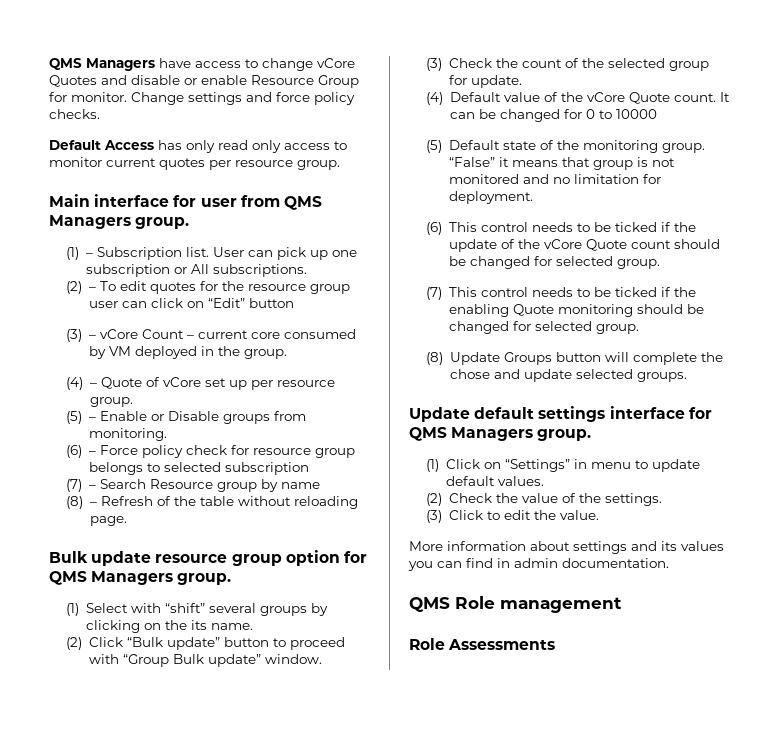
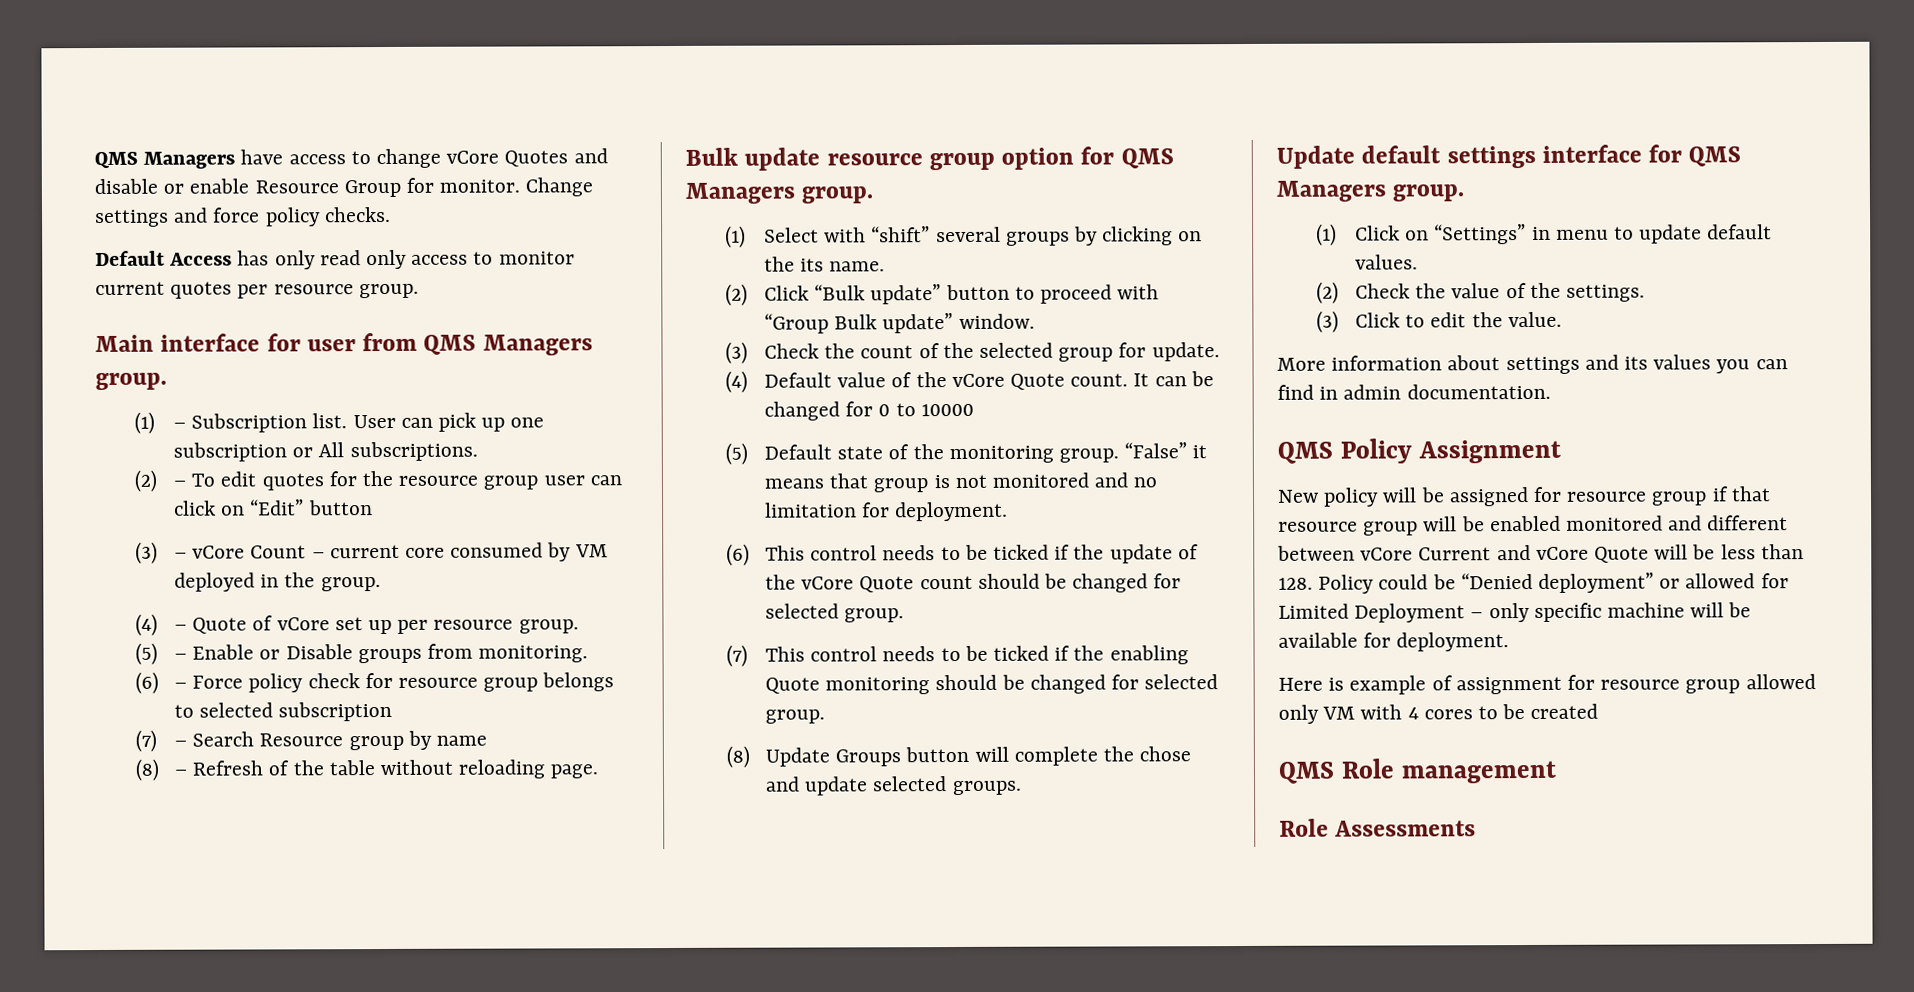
(669, 563) none -> [1277,438,1561,464] [1277,486,1771,507] [1278,515,1789,536] [1277,544,1804,563] [1278,572,1789,594] [1278,602,1752,623] [1278,632,1510,652] [1278,674,1816,695] [1278,703,1599,724] // QMS Policy Assignment // New policy will be assigned for resource group if that resource group will be enabled monitored and different between vCore Current and vCore Quote will be less than 128. Policy could be “Denied deployment” or allowed for Limited Deployment – only specific machine will be available for deployment. // Here is example of assignment for resource group allowed only VM with 4 cores to be created

